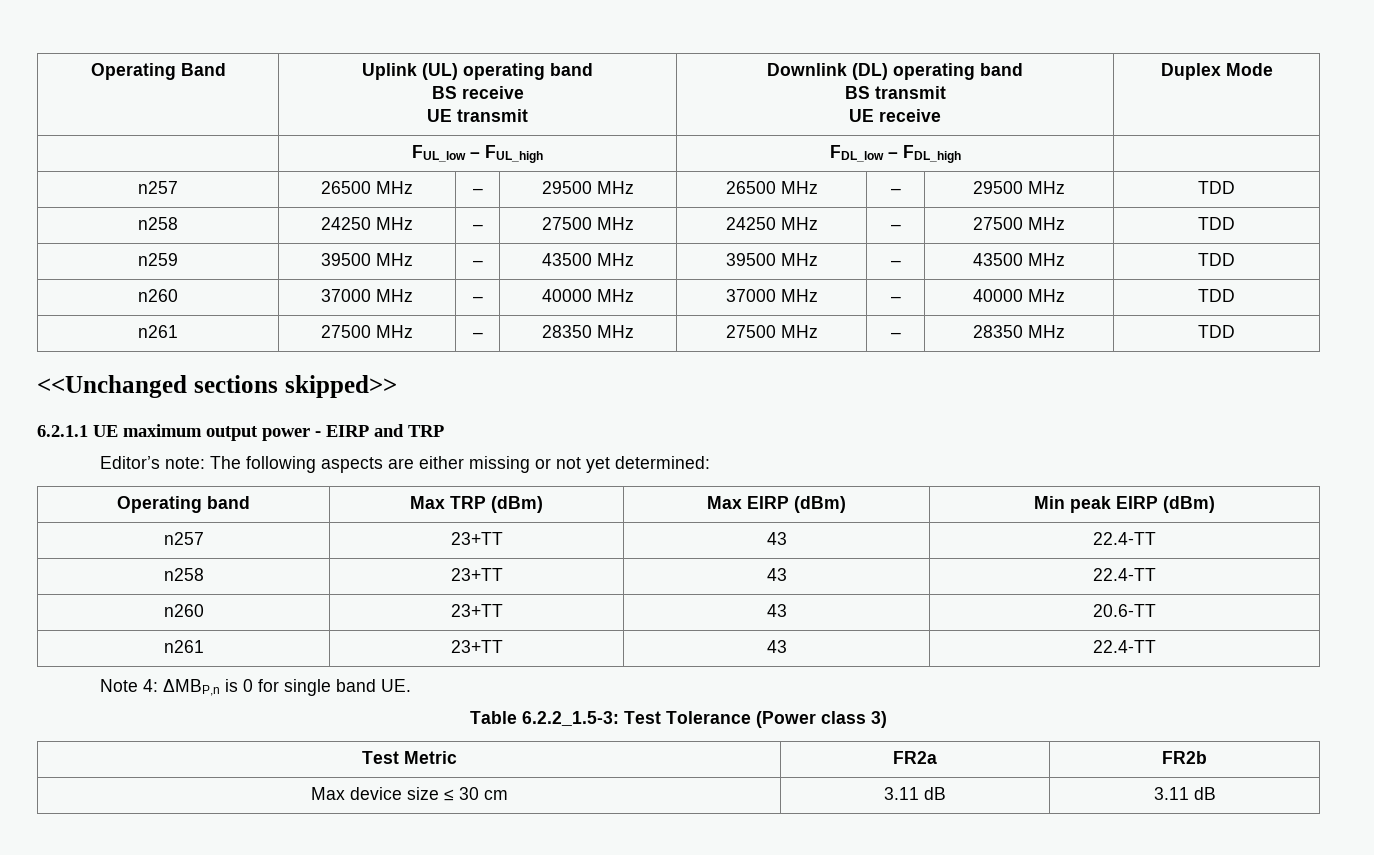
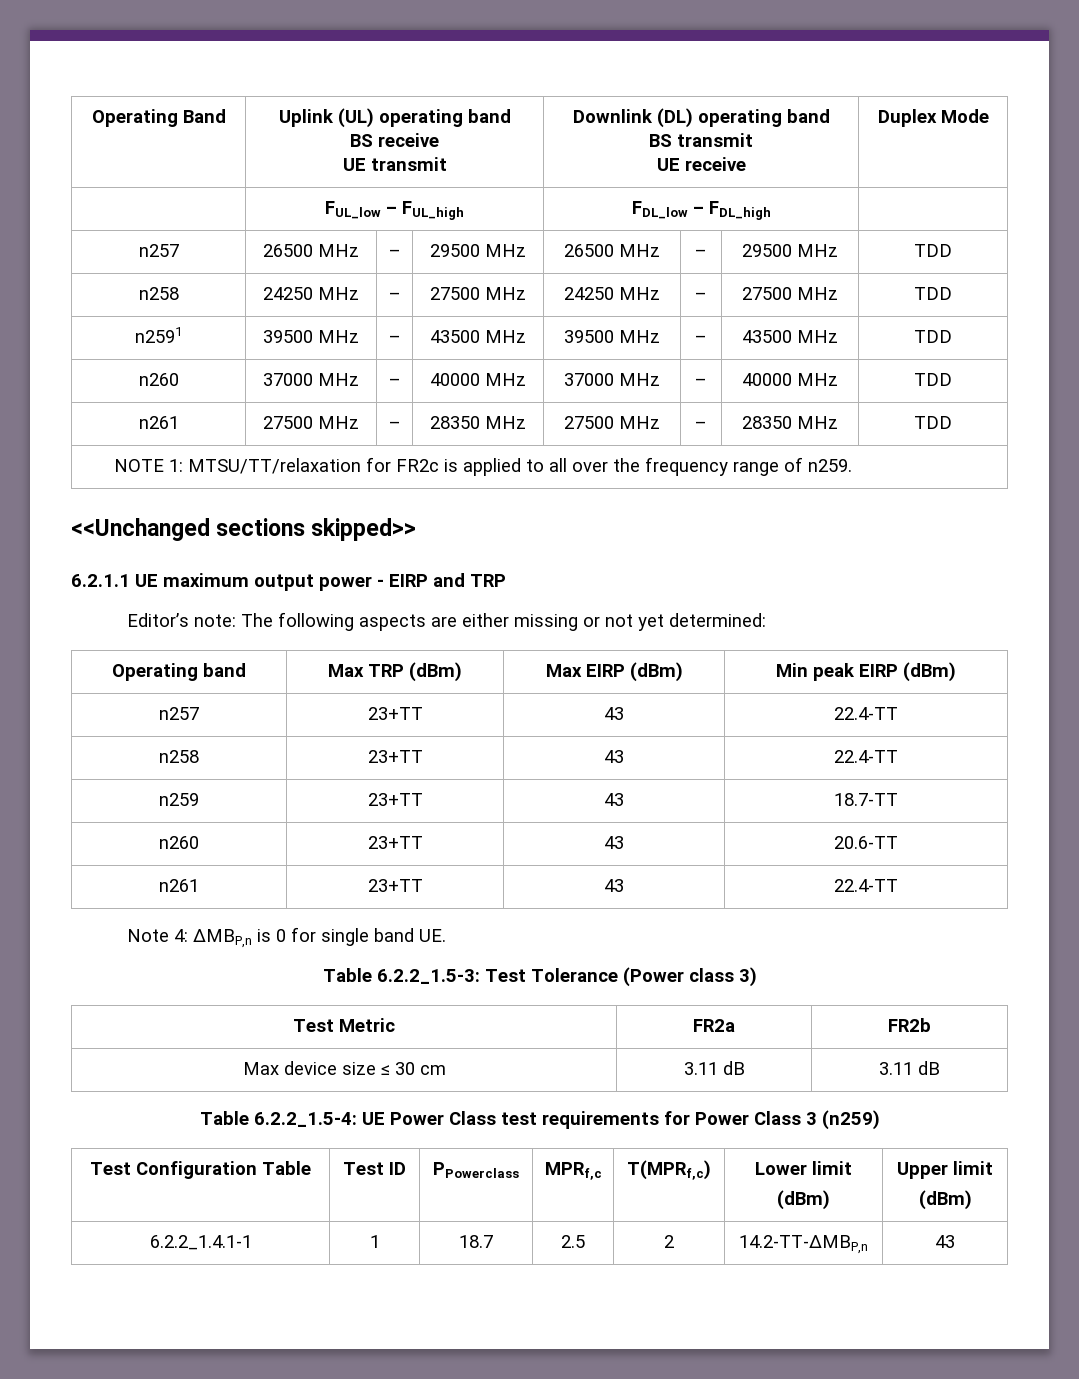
[138,253,178,266] n259 -> [135,327,182,343] n2591
(1235, 331) none -> [114,457,853,476] // NOTE 1: MTSU/TT/relaxation for FR2c is applied to all over the frequency range of n259.
(1156, 574) none -> [159,793,199,806] [367,793,423,806] [604,793,624,806] [834,793,898,806] // n259 | 23+TT | 43 | 18.7-TT
(1216, 793) none -> [199,1110,880,1130] [90,1161,311,1179] [343,1162,406,1175] [433,1162,519,1178] [544,1162,602,1180] [627,1160,711,1180] [755,1161,852,1175] [777,1190,830,1210] [897,1161,993,1179] [918,1190,972,1210] [149,1235,252,1250] [369,1235,380,1248] [459,1235,493,1248] [561,1235,585,1248] [664,1235,674,1248] [739,1235,868,1254] [935,1235,955,1248] // Table 6.2.2_1.5-4: UE Power Class test requirements for Power Class 3 (n259) // Test Configuration Table | Test ID | PPowerclass | MPRf,c | T(MPRf,c) | Lower limit // (dBm) | Upper limit // (dBm) // 6.2.2_1.4.1-1 | 1 | 18.7 | 2.5 | 2 | 14.2-TT-ΔMBP,n | 43

